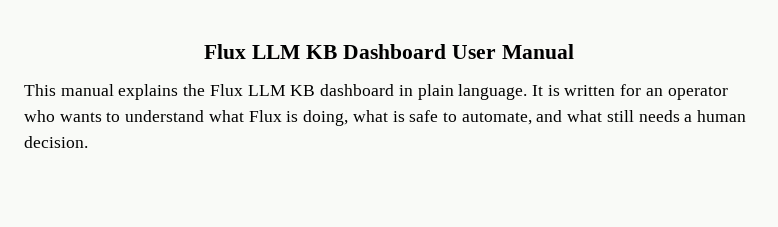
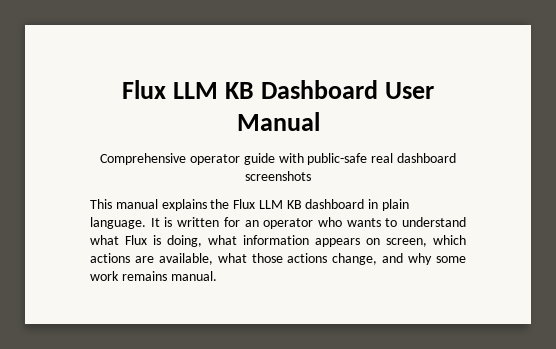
(574, 51) none -> [100,153,456,165] [245,171,311,181] // Comprehensive operator guide with public-safe real dashboard screenshots
[392,110,747,125] [24,136,88,148] is safe to automate, and what still needs a human decision. -> [243,235,466,247] [90,253,467,265] [90,271,217,281] information appears on screen, which actions are available, what those actions change, and why some work remains manual.

